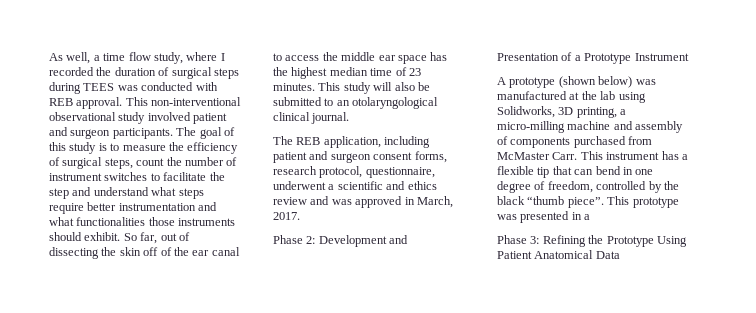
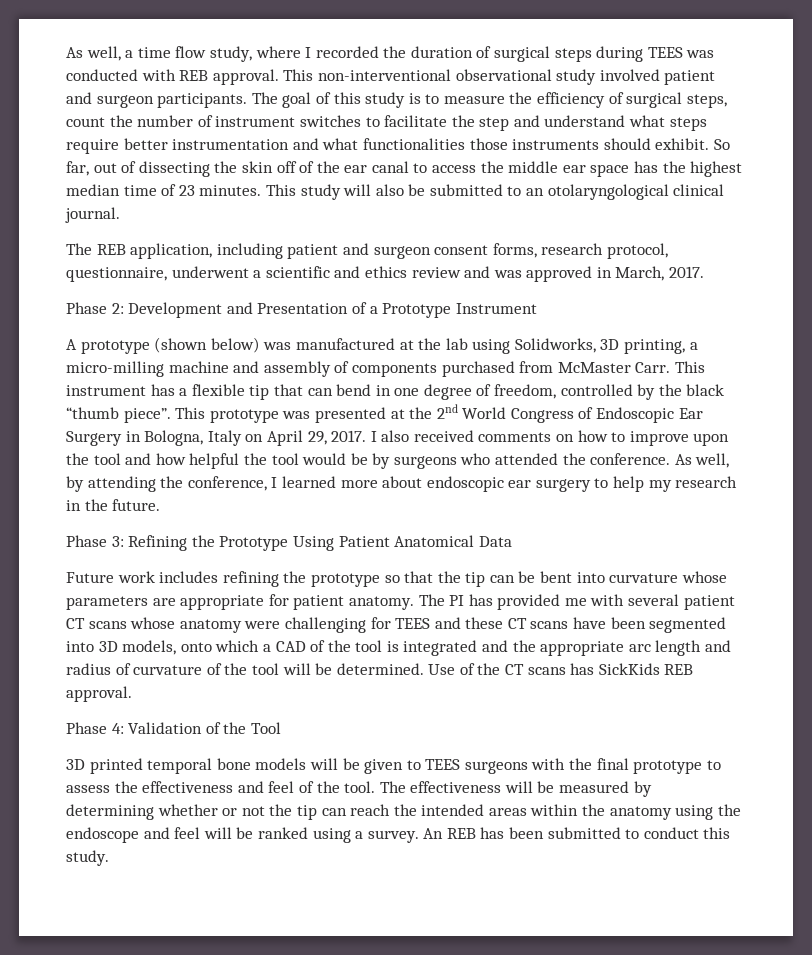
[571,212,591,220] in a -> [390,404,703,423] [66,430,730,446] [66,453,730,469] [66,476,738,492] [66,499,161,511] at the 2nd World Congress of Endoscopic Ear Surgery in Bologna, Italy on April 29, 2017. I also received comments on how to improve upon the tool and how helpful the tool would be by surgeons who attended the conference. As well, by attending the conference, I learned more about endoscopic ear surgery to help my research in the future.
(620, 255) none -> [66,571,727,587] [66,594,735,610] [66,617,727,633] [66,640,732,656] [66,663,694,675] [66,686,132,702] [66,722,281,734] [66,758,721,774] [66,781,652,797] [66,804,741,820] [66,827,731,843] [66,850,109,866] // Future work includes refining the prototype so that the tip can be bent into curvature whose parameters are appropriate for patient anatomy. The PI has provided me with several patient CT scans whose anatomy were challenging for TEES and these CT scans have been segmented into 3D models, onto which a CAD of the tool is integrated and the appropriate arc length and radius of curvature of the tool will be determined. Use of the CT scans has SickKids REB approval. // Phase 4: Validation of the Tool // 3D printed temporal bone models will be given to TEES surgeons with the final prototype to assess the effectiveness and feel of the tool. The effectiveness will be measured by determining whether or not the tip can reach the intended areas within the anatomy using the endoscope and feel will be ranked using a survey. An REB has been submitted to conduct this study.

